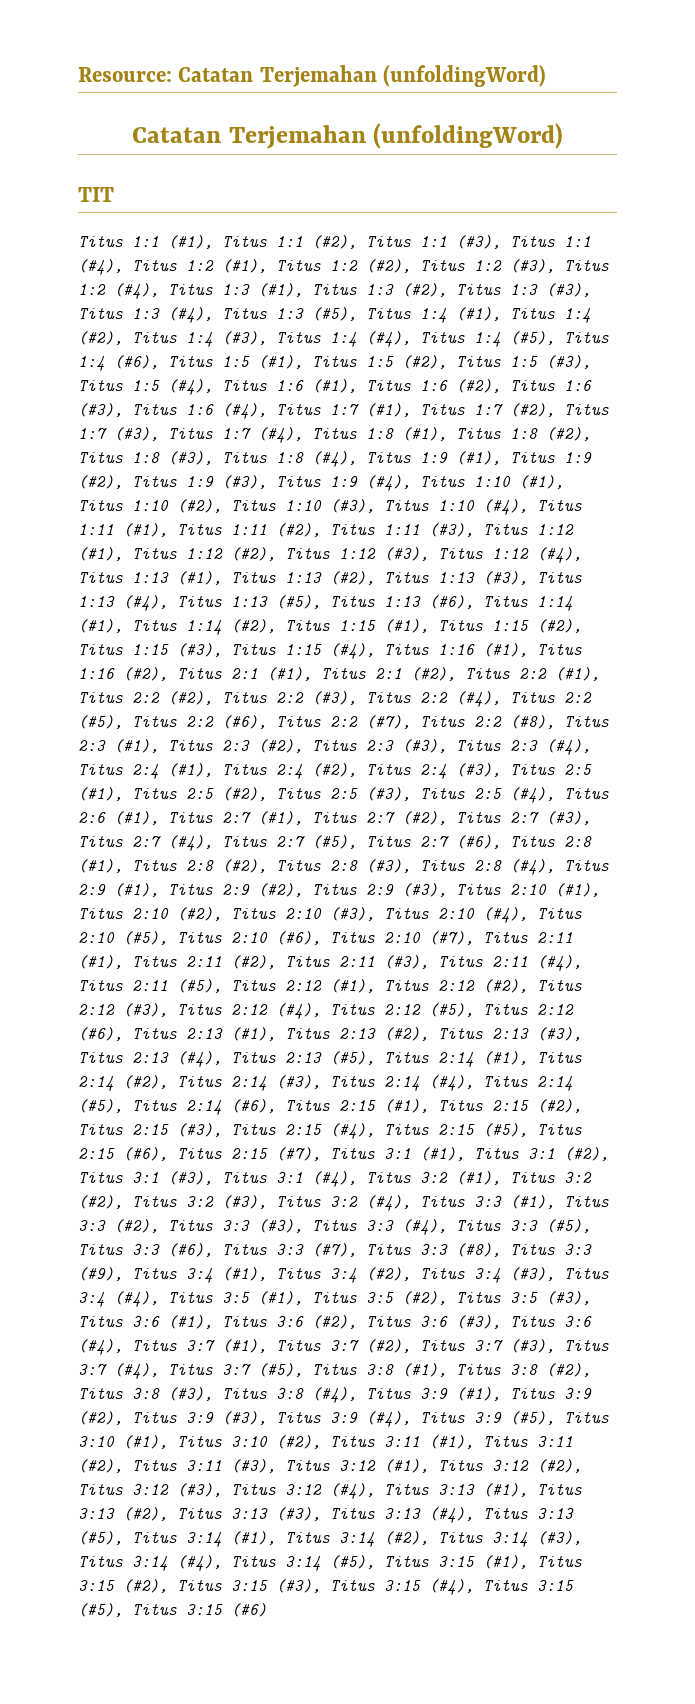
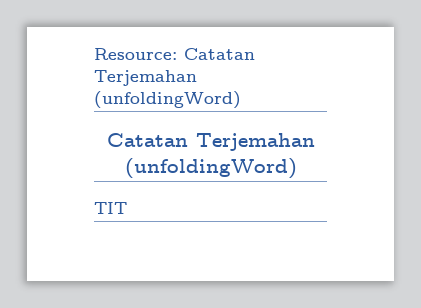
[78,235,591,249] [78,259,609,275] [78,283,591,299] [78,307,591,323] [78,331,609,347] [78,355,591,371] [78,379,592,395] [78,403,609,419] [78,427,591,443] [78,451,592,467] [78,475,564,491] [78,499,582,515] [78,523,574,537] [78,547,582,563] [78,571,582,585] [78,595,573,611] [78,619,582,635] [78,643,582,659] [78,667,600,681] [78,691,592,707] [78,715,609,729] [78,739,591,755] [78,763,592,779] [78,787,609,803] [78,811,591,825] [78,835,592,851] [78,859,609,875] [78,883,600,897] [78,907,582,923] [78,931,573,945] [78,955,582,971] [78,979,582,993] [78,1003,574,1019] [78,1027,582,1041] [78,1051,582,1067] [78,1075,573,1091] [78,1099,582,1115] [78,1123,582,1139] [78,1147,609,1161] [78,1171,592,1187] [78,1195,609,1211] [78,1219,591,1235] [78,1243,592,1257] [78,1267,609,1283] [78,1291,591,1307] [78,1315,592,1329] [78,1339,609,1355] [78,1363,591,1379] [78,1387,592,1403] [78,1411,609,1427] [78,1435,573,1449] [78,1459,582,1473] [78,1483,582,1499] [78,1507,574,1523] [78,1531,582,1547] [78,1555,582,1571] [78,1579,574,1595] [78,1603,267,1617] // Titus 1:1 (#1), Titus 1:1 (#2), Titus 1:1 (#3), Titus 1:1 (#4), Titus 1:2 (#1), Titus 1:2 (#2), Titus 1:2 (#3), Titus 1:2 (#4), Titus 1:3 (#1), Titus 1:3 (#2), Titus 1:3 (#3), Titus 1:3 (#4), Titus 1:3 (#5), Titus 1:4 (#1), Titus 1:4 (#2), Titus 1:4 (#3), Titus 1:4 (#4), Titus 1:4 (#5), Titus 1:4 (#6), Titus 1:5 (#1), Titus 1:5 (#2), Titus 1:5 (#3), Titus 1:5 (#4), Titus 1:6 (#1), Titus 1:6 (#2), Titus 1:6 (#3), Titus 1:6 (#4), Titus 1:7 (#1), Titus 1:7 (#2), Titus 1:7 (#3), Titus 1:7 (#4), Titus 1:8 (#1), Titus 1:8 (#2), Titus 1:8 (#3), Titus 1:8 (#4), Titus 1:9 (#1), Titus 1:9 (#2), Titus 1:9 (#3), Titus 1:9 (#4), Titus 1:10 (#1), Titus 1:10 (#2), Titus 1:10 (#3), Titus 1:10 (#4), Titus 1:11 (#1), Titus 1:11 (#2), Titus 1:11 (#3), Titus 1:12 (#1), Titus 1:12 (#2), Titus 1:12 (#3), Titus 1:12 (#4), Titus 1:13 (#1), Titus 1:13 (#2), Titus 1:13 (#3), Titus 1:13 (#4), Titus 1:13 (#5), Titus 1:13 (#6), Titus 1:14 (#1), Titus 1:14 (#2), Titus 1:15 (#1), Titus 1:15 (#2), Titus 1:15 (#3), Titus 1:15 (#4), Titus 1:16 (#1), Titus 1:16 (#2), Titus 2:1 (#1), Titus 2:1 (#2), Titus 2:2 (#1), Titus 2:2 (#2), Titus 2:2 (#3), Titus 2:2 (#4), Titus 2:2 (#5), Titus 2:2 (#6), Titus 2:2 (#7), Titus 2:2 (#8), Titus 2:3 (#1), Titus 2:3 (#2), Titus 2:3 (#3), Titus 2:3 (#4), Titus 2:4 (#1), Titus 2:4 (#2), Titus 2:4 (#3), Titus 2:5 (#1), Titus 2:5 (#2), Titus 2:5 (#3), Titus 2:5 (#4), Titus 2:6 (#1), Titus 2:7 (#1), Titus 2:7 (#2), Titus 2:7 (#3), Titus 2:7 (#4), Titus 2:7 (#5), Titus 2:7 (#6), Titus 2:8 (#1), Titus 2:8 (#2), Titus 2:8 (#3), Titus 2:8 (#4), Titus 2:9 (#1), Titus 2:9 (#2), Titus 2:9 (#3), Titus 2:10 (#1), Titus 2:10 (#2), Titus 2:10 (#3), Titus 2:10 (#4), Titus 2:10 (#5), Titus 2:10 (#6), Titus 2:10 (#7), Titus 2:11 (#1), Titus 2:11 (#2), Titus 2:11 (#3), Titus 2:11 (#4), Titus 2:11 (#5), Titus 2:12 (#1), Titus 2:12 (#2), Titus 2:12 (#3), Titus 2:12 (#4), Titus 2:12 (#5), Titus 2:12 (#6), Titus 2:13 (#1), Titus 2:13 (#2), Titus 2:13 (#3), Titus 2:13 (#4), Titus 2:13 (#5), Titus 2:14 (#1), Titus 2:14 (#2), Titus 2:14 (#3), Titus 2:14 (#4), Titus 2:14 (#5), Titus 2:14 (#6), Titus 2:15 (#1), Titus 2:15 (#2), Titus 2:15 (#3), Titus 2:15 (#4), Titus 2:15 (#5), Titus 2:15 (#6), Titus 2:15 (#7), Titus 3:1 (#1), Titus 3:1 (#2), Titus 3:1 (#3), Titus 3:1 (#4), Titus 3:2 (#1), Titus 3:2 (#2), Titus 3:2 (#3), Titus 3:2 (#4), Titus 3:3 (#1), Titus 3:3 (#2), Titus 3:3 (#3), Titus 3:3 (#4), Titus 3:3 (#5), Titus 3:3 (#6), Titus 3:3 (#7), Titus 3:3 (#8), Titus 3:3 (#9), Titus 3:4 (#1), Titus 3:4 (#2), Titus 3:4 (#3), Titus 3:4 (#4), Titus 3:5 (#1), Titus 3:5 (#2), Titus 3:5 (#3), Titus 3:6 (#1), Titus 3:6 (#2), Titus 3:6 (#3), Titus 3:6 (#4), Titus 3:7 (#1), Titus 3:7 (#2), Titus 3:7 (#3), Titus 3:7 (#4), Titus 3:7 (#5), Titus 3:8 (#1), Titus 3:8 (#2), Titus 3:8 (#3), Titus 3:8 (#4), Titus 3:9 (#1), Titus 3:9 (#2), Titus 3:9 (#3), Titus 3:9 (#4), Titus 3:9 (#5), Titus 3:10 (#1), Titus 3:10 (#2), Titus 3:11 (#1), Titus 3:11 (#2), Titus 3:11 (#3), Titus 3:12 (#1), Titus 3:12 (#2), Titus 3:12 (#3), Titus 3:12 (#4), Titus 3:13 (#1), Titus 3:13 (#2), Titus 3:13 (#3), Titus 3:13 (#4), Titus 3:13 (#5), Titus 3:14 (#1), Titus 3:14 (#2), Titus 3:14 (#3), Titus 3:14 (#4), Titus 3:14 (#5), Titus 3:15 (#1), Titus 3:15 (#2), Titus 3:15 (#3), Titus 3:15 (#4), Titus 3:15 (#5), Titus 3:15 (#6) -> (127, 208) none

